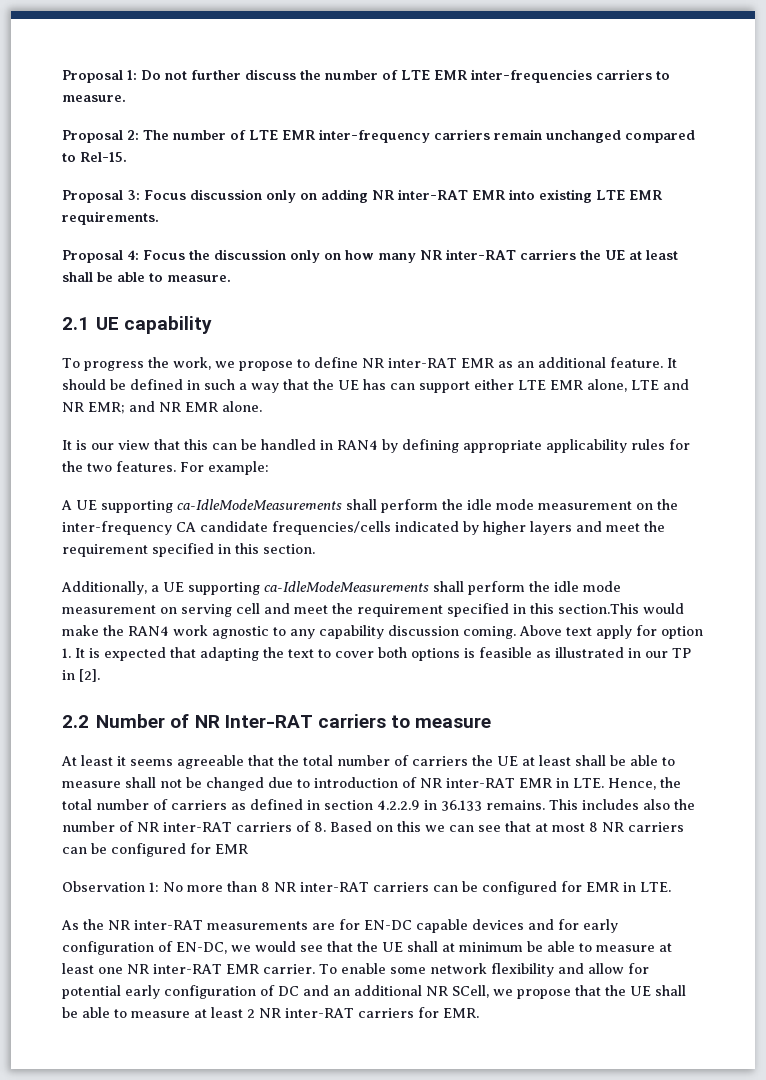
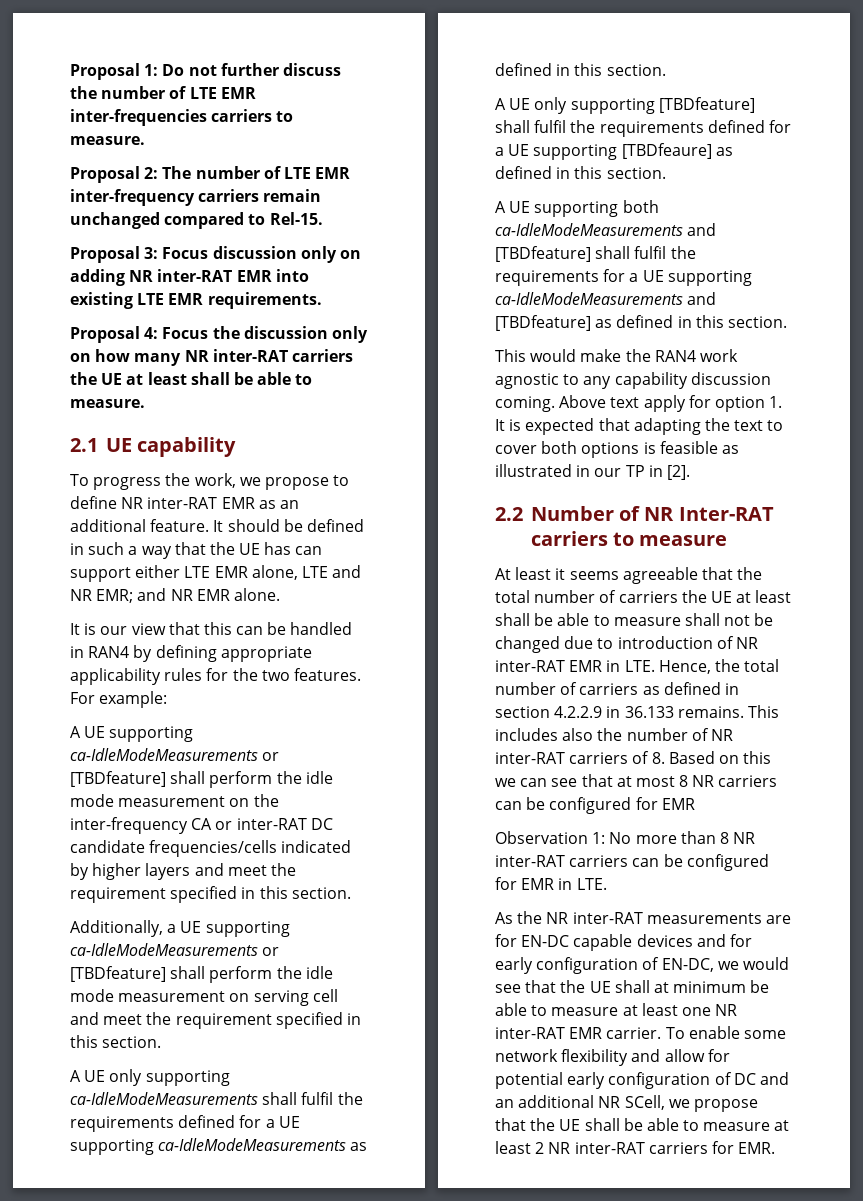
(342, 504) none -> [262,752,280,761] [70,771,166,787] or [TBDfeature]
(196, 527) none -> [215,818,333,830] or inter-RAT DC
(429, 586) none -> [262,947,280,956] [70,966,166,982] or [TBDfeature]
[558,603,639,614] section.This -> [102,1036,162,1048] [70,1069,230,1086] [70,1092,363,1105] [70,1115,300,1132] [70,1138,368,1155] [495,63,666,76] [495,97,755,114] [495,120,791,137] [495,143,733,160] [495,166,666,179] [495,200,659,217] [495,223,717,236] [495,246,696,262] [495,269,752,286] [495,292,717,305] [495,315,787,331] [495,349,526,362] section. // A UE only supporting ca-IdleModeMeasurements shall fulfil the requirements defined for a UE supporting ca-IdleModeMeasurements as defined in this section. // A UE only supporting [TBDfeature] shall fulfil the requirements defined for a UE supporting [TBDfeaure] as defined in this section. // A UE supporting both ca-IdleModeMeasurements and [TBDfeature] shall fulfil the requirements for a UE supporting ca-IdleModeMeasurements and [TBDfeature] as defined in this section. // This

